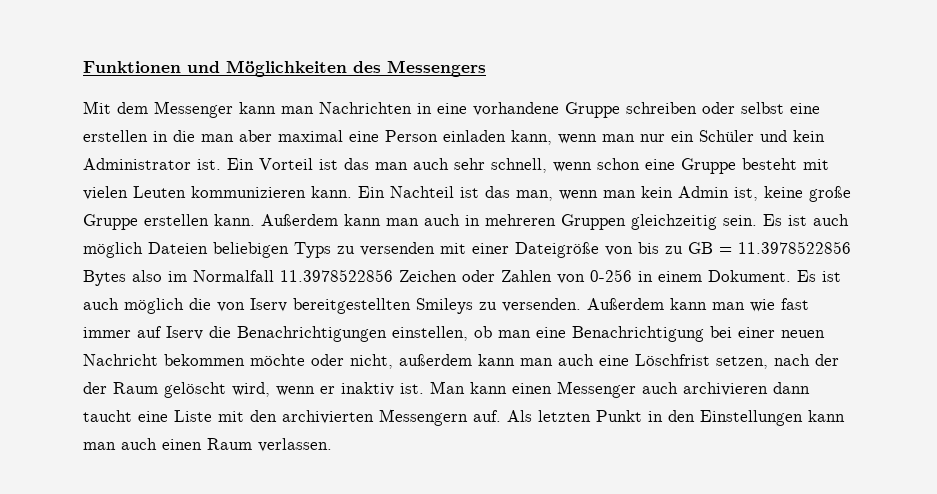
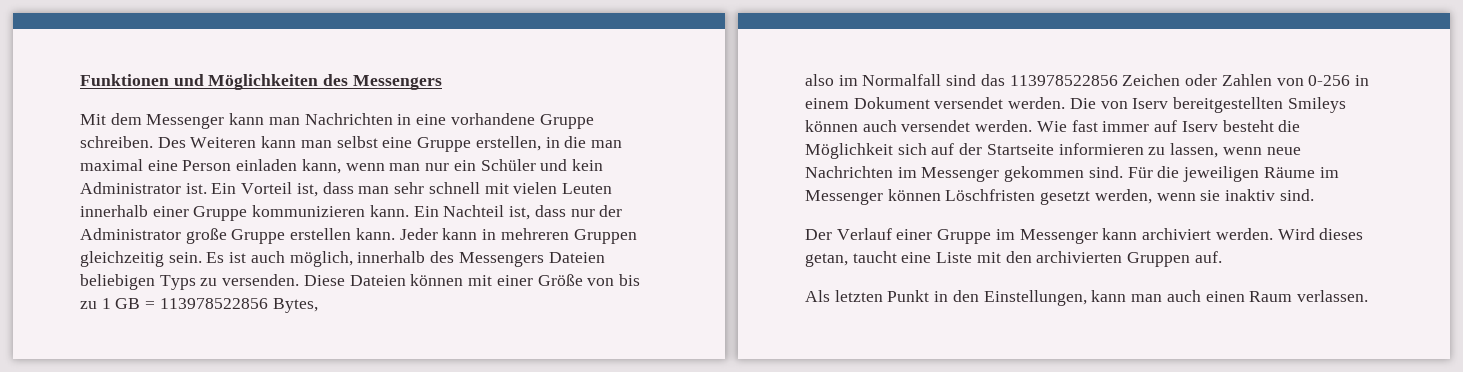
[626,102,820,114] [83,130,148,142] schreiben oder selbst eine erstellen -> [80,136,541,152] schreiben. Des Weiteren kann man selbst eine Gruppe erstellen,
[239,130,272,142] aber -> (622, 144) none
[319,158,829,174] [83,186,851,202] [83,214,460,230] ist das man auch sehr schnell, wenn schon eine Gruppe besteht mit vielen Leuten kommunizieren kann. Ein Nachteil ist das man, wenn man kein Admin ist, keine große Gruppe erstellen kann. Außerdem kann man auch -> [296,182,612,197] [80,205,623,221] [80,228,478,244] ist, dass man sehr schnell mit vielen Leuten innerhalb einer Gruppe kommunizieren kann. Ein Nachteil ist, dass nur der Administrator große Gruppe erstellen kann. Jeder kann
[83,242,435,258] möglich Dateien beliebigen Typs zu versenden -> [289,251,605,267] [80,274,464,290] möglich, innerhalb des Messengers Dateien beliebigen Typs zu versenden. Diese Dateien können
[515,242,599,258] Dateigröße -> [537,274,583,286] Größe
(683, 250) none -> [101,298,111,309] 1
[738,241,851,254] [83,270,126,286] 11.3978522856 Bytes -> [159,298,318,313] 113978522856 Bytes, //
[280,269,393,282] 11.3978522856 -> [946,74,1118,86] sind das 113978522856
[708,270,841,282] [83,298,809,314] [83,326,825,342] [83,354,839,369] [83,381,810,398] Dokument. Es ist auch möglich die von Iserv bereitgestellten Smileys zu versenden. Außerdem kann man wie fast immer auf Iserv die Benachrichtigungen einstellen, ob man eine Benachrichtigung bei einer neuen Nachricht bekommen möchte oder nicht, außerdem kann man auch eine Löschfrist setzen, nach der der Raum gelöscht wird, wenn er inaktiv ist. Man kann einen Messenger auch archivieren dann -> [853,97,1346,113] [805,120,1301,132] [805,143,1301,159] [805,166,1339,182] [805,189,1314,205] [805,228,1364,244] [805,253,848,267] Dokument versendet werden. Die von Iserv bereitgestellten Smileys können auch versendet werden. Wie fast immer auf Iserv besteht die Möglichkeit sich auf der Startseite informieren zu lassen, wenn neue Nachrichten im Messenger gekommen sind. Für die jeweiligen Räume im Messenger können Löschfristen gesetzt werden, wenn sie inaktiv sind. // Der Verlauf einer Gruppe im Messenger kann archiviert werden. Wird dieses getan,
[379,409,468,426] Messengern -> [1127,252,1191,267] Gruppen
(501, 416) none -> (1222, 257) //
[700,410,803,426] Einstellungen -> [983,290,1087,306] Einstellungen,

